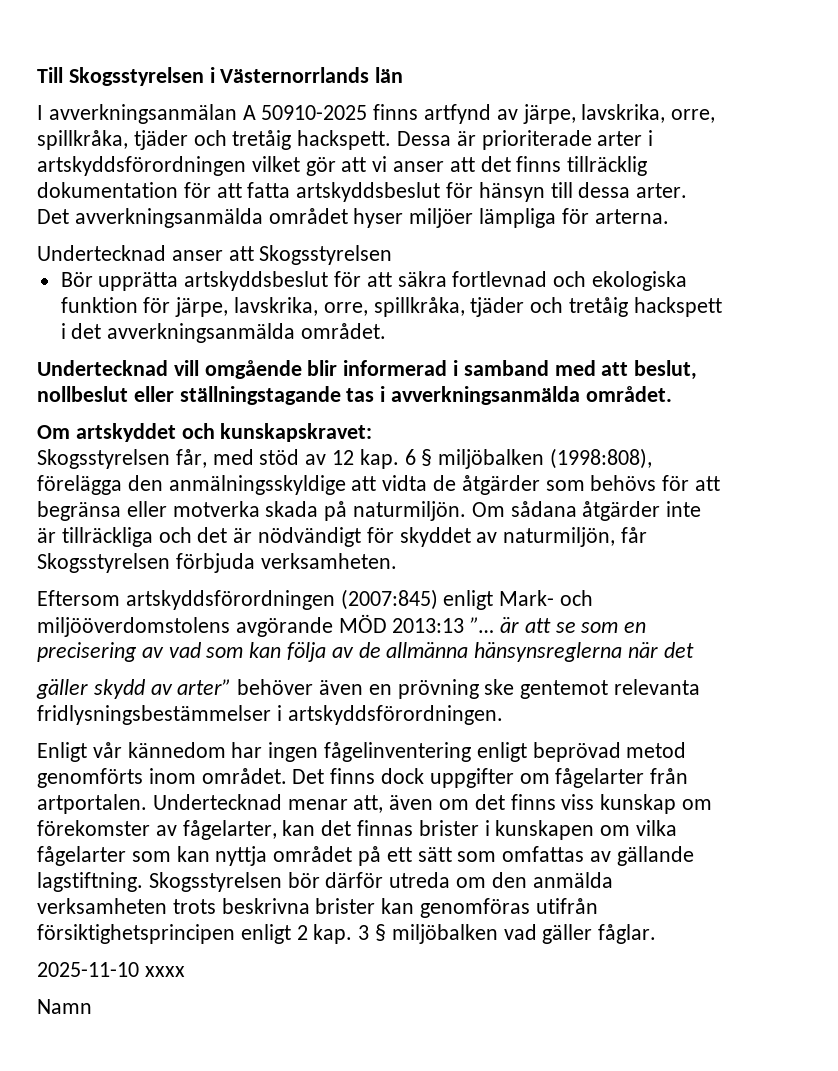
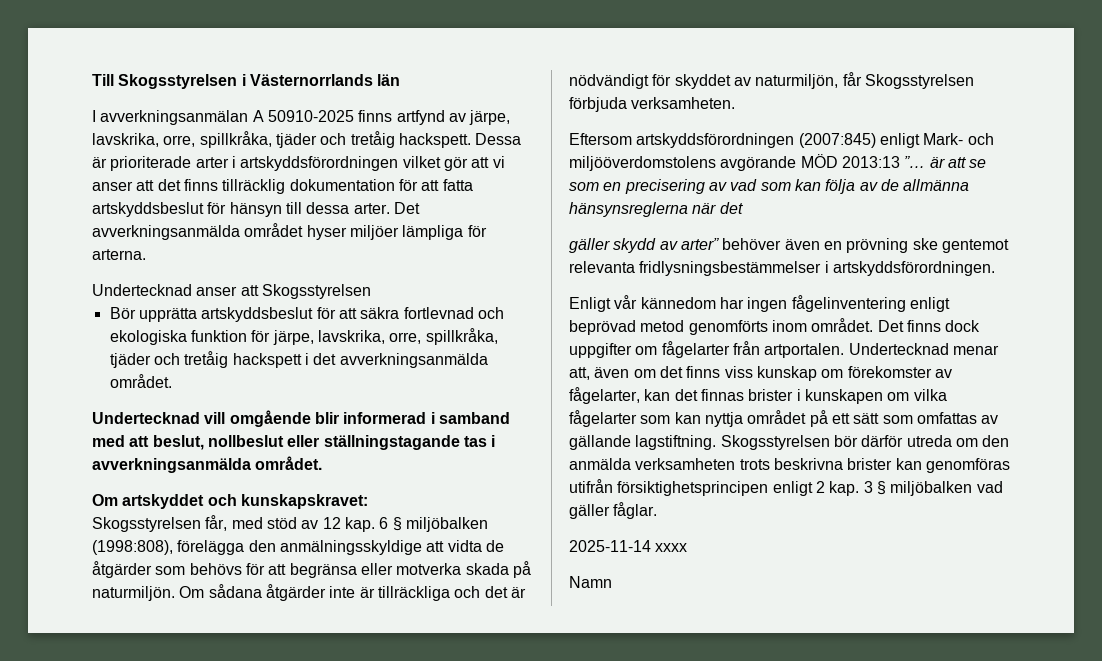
[37,962,139,977] 2025-11-10 -> [569,540,651,552] 2025-11-14

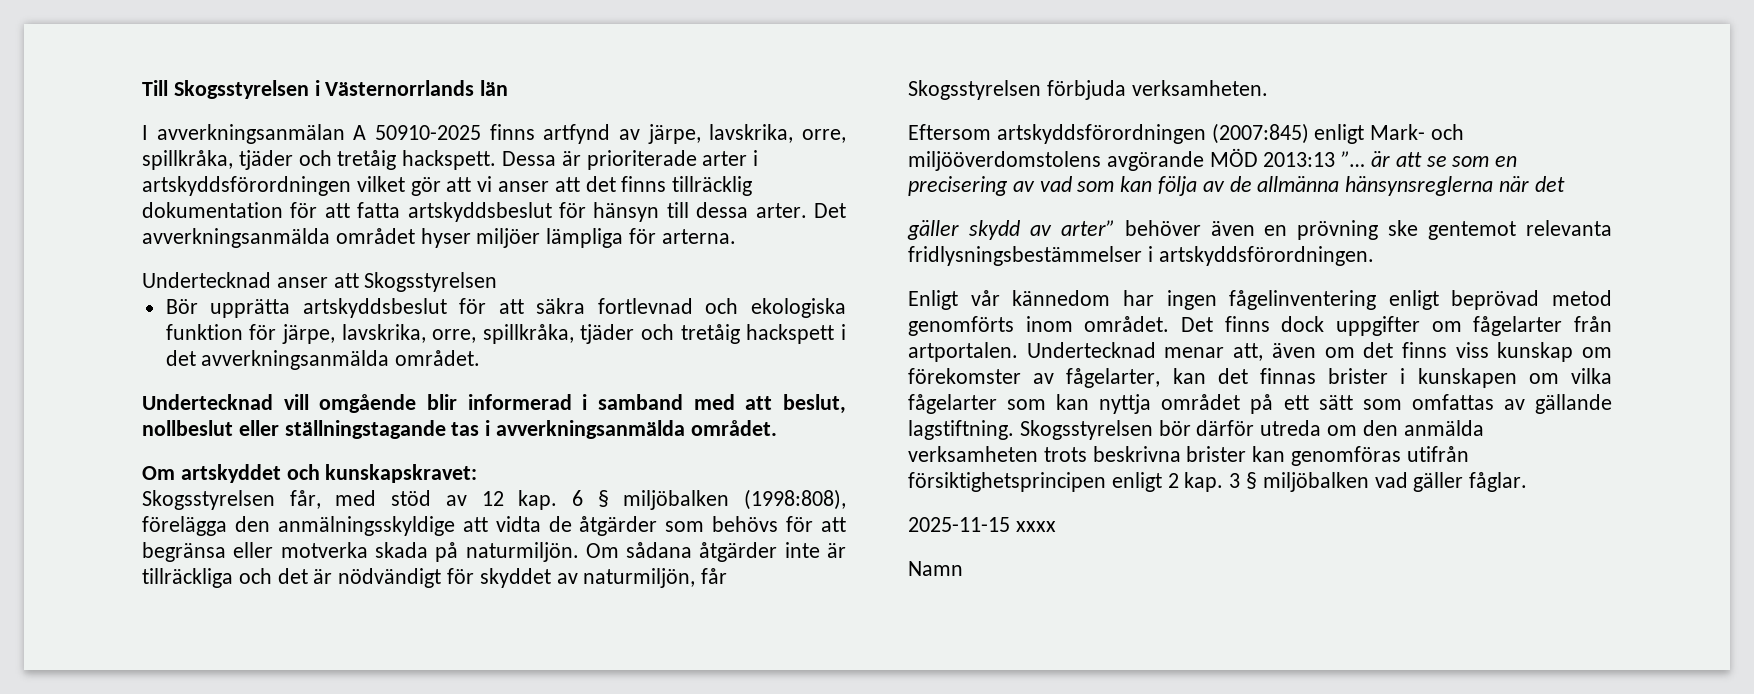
[569,540,651,552] 2025-11-14 -> [908,517,1010,532] 2025-11-15

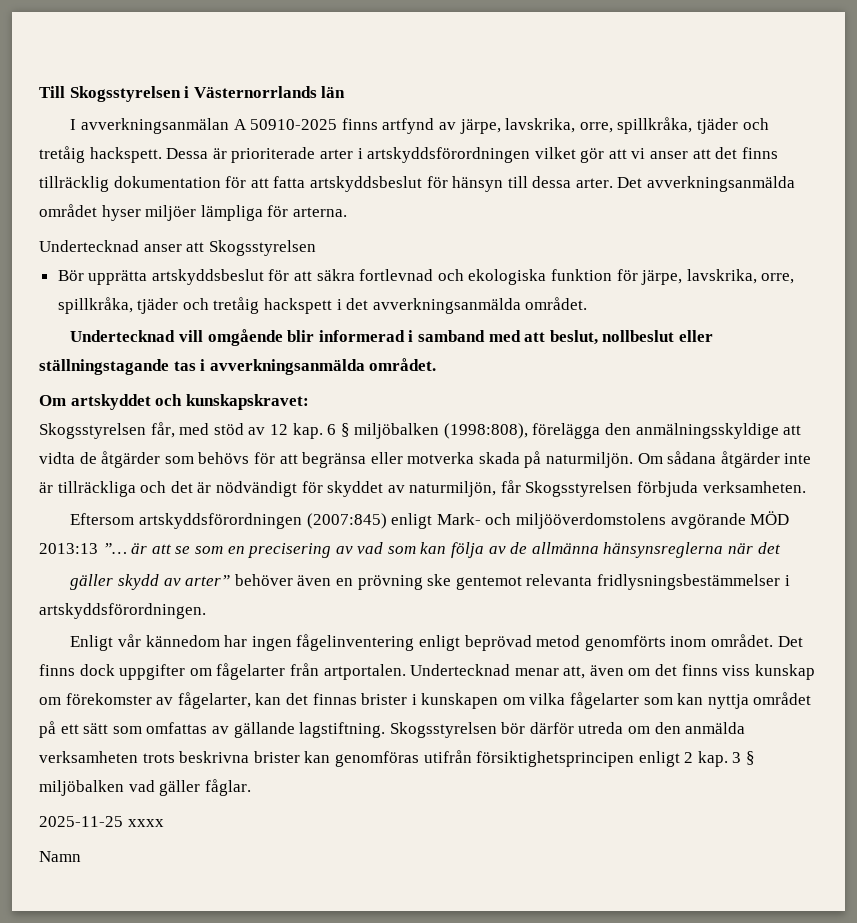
[908,517,1010,532] 2025-11-15 -> [39,816,123,827] 2025-11-25

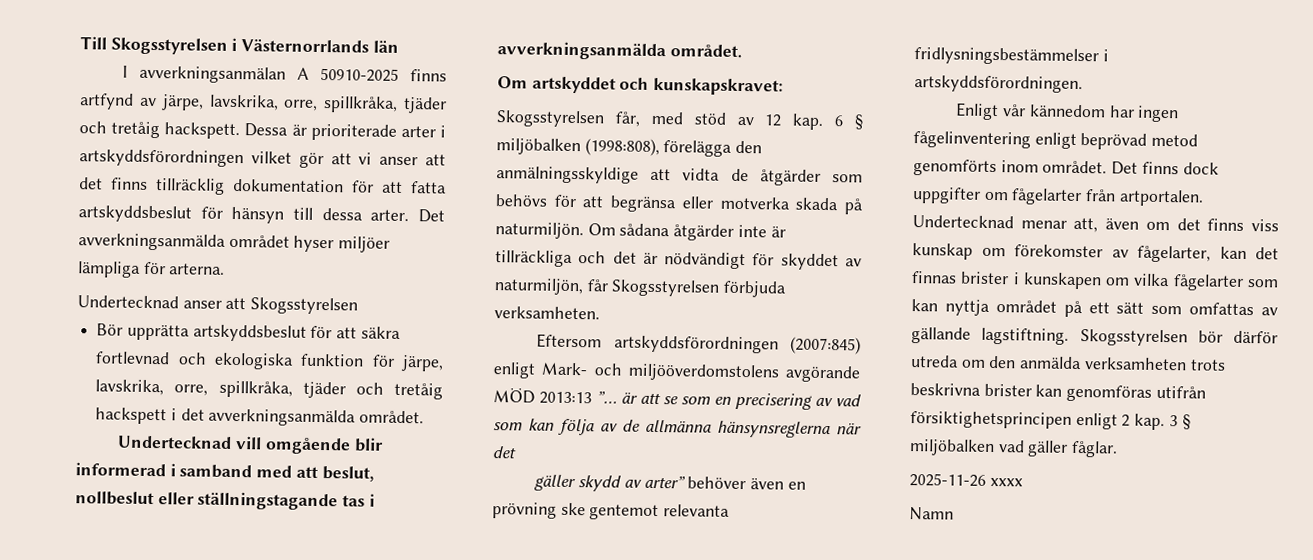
[39,816,123,827] 2025-11-25 -> [909,473,986,487] 2025-11-26

